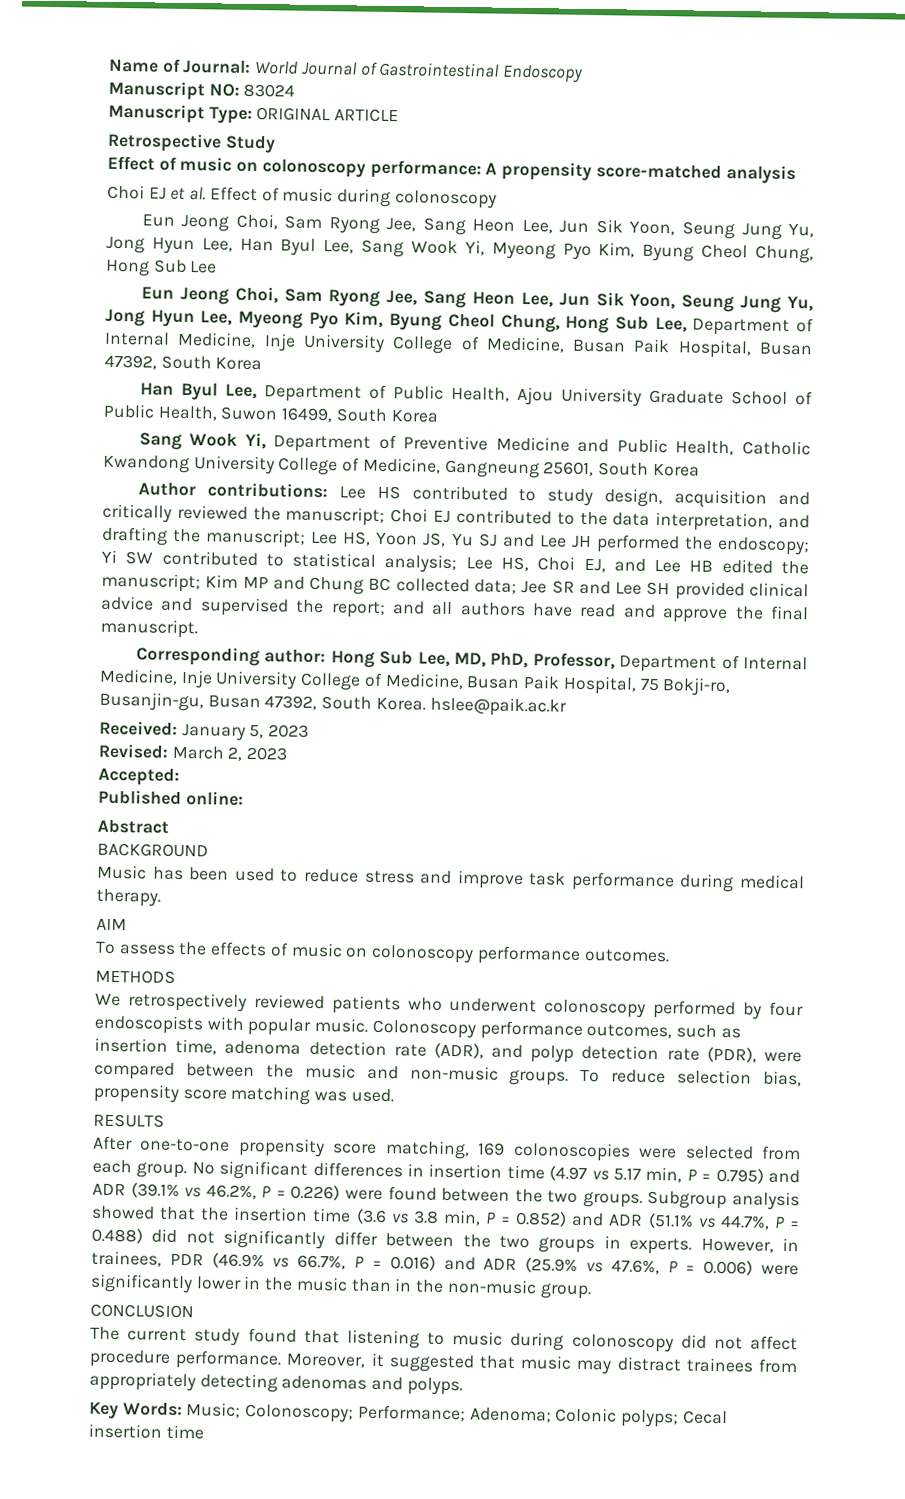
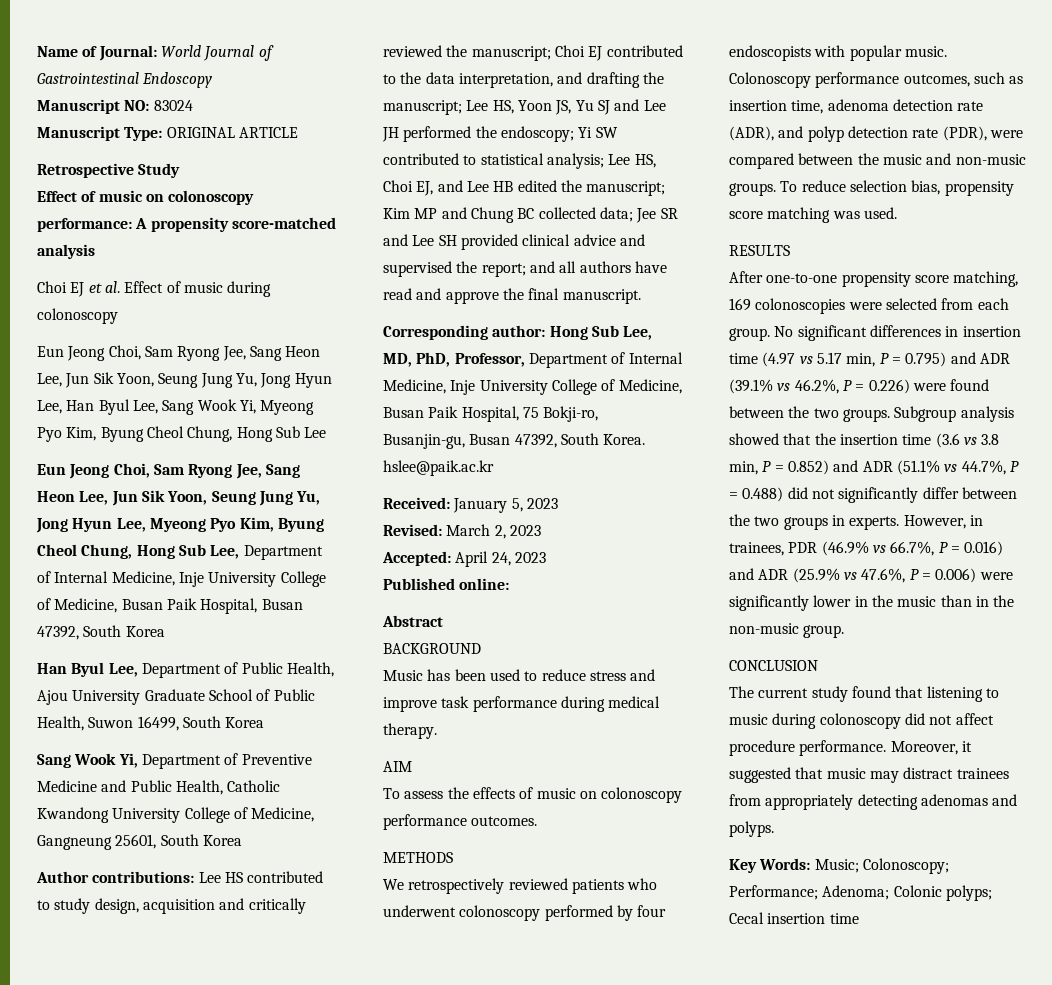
(180, 776) none -> [455,551,546,567] April 24, 2023

